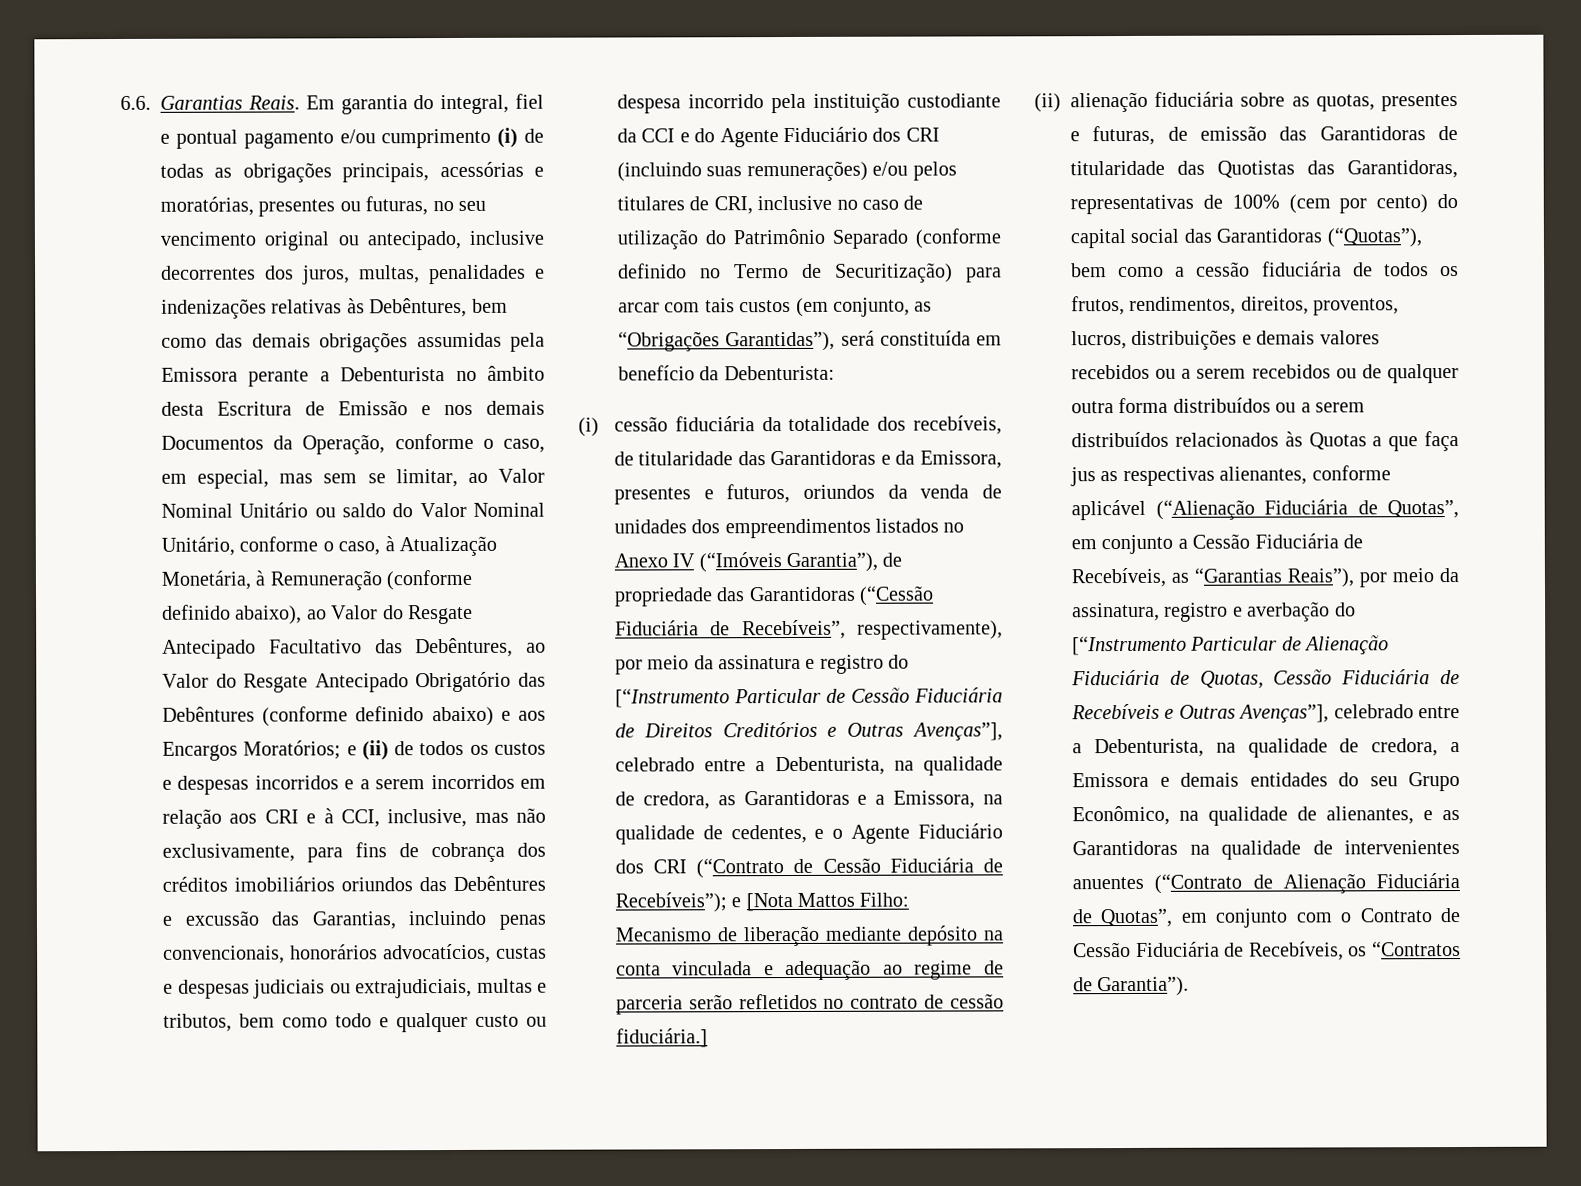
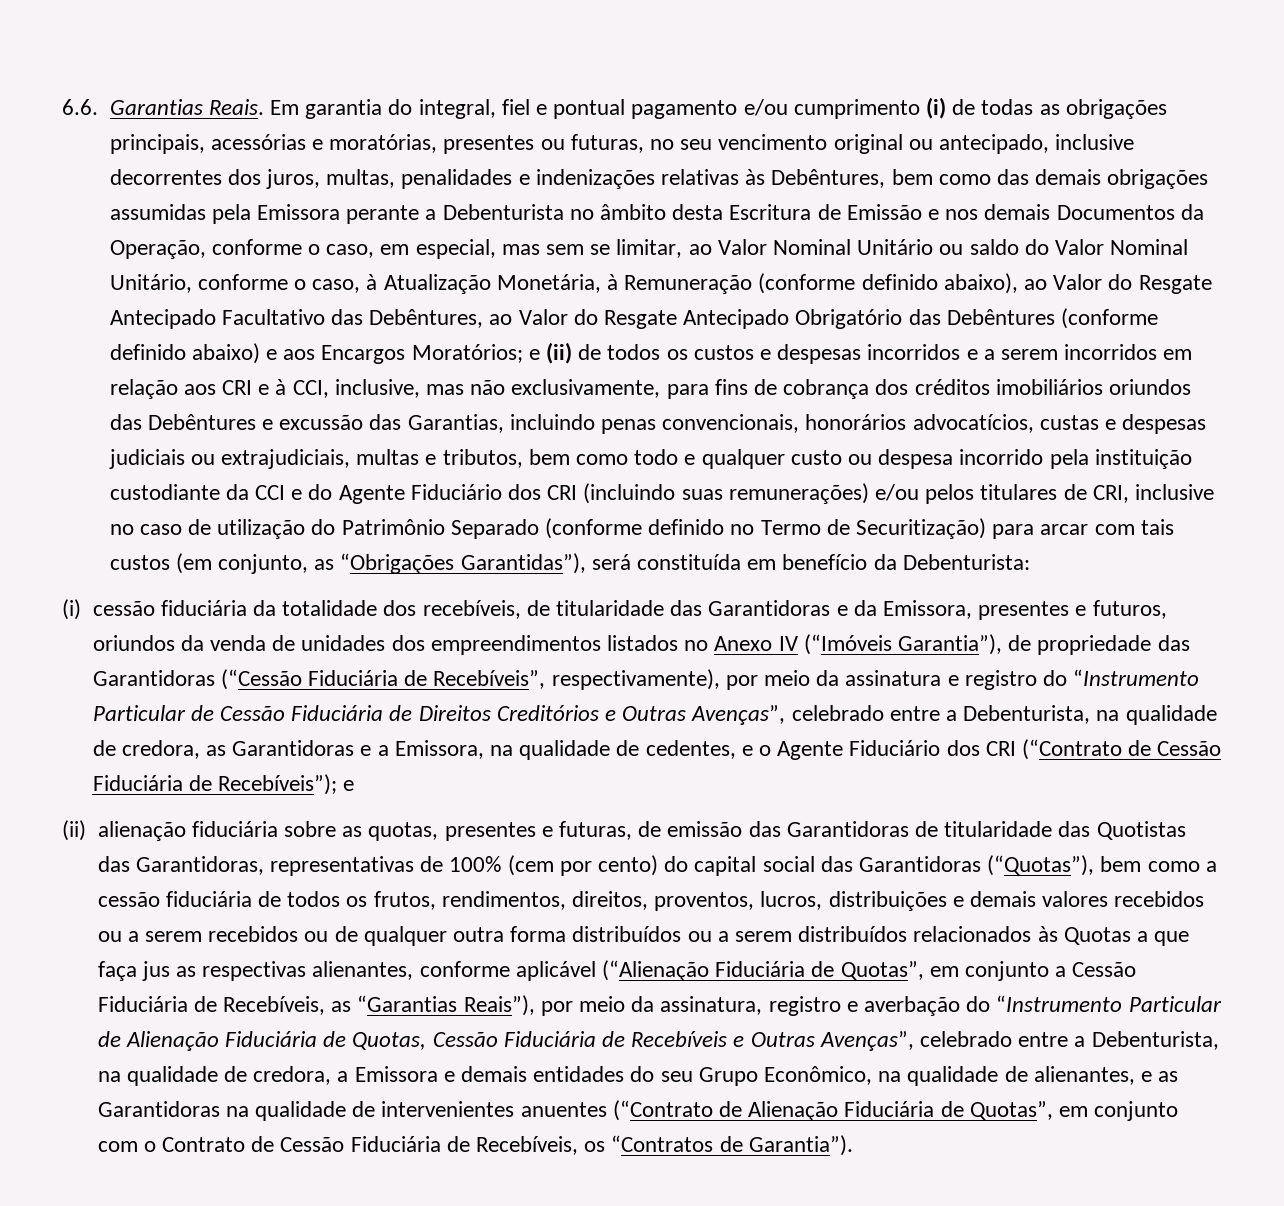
[614,688,730,708] [“Instrumento -> [1073,669,1200,686] “Instrumento
[912,722,1003,741] Avenças”], -> [691,705,786,725] Avenças”,
[745,892,910,912] [614,925,1004,947] [615,959,1004,981] [615,993,1004,1015] [615,1028,708,1048] [Nota Mattos Filho: Mecanismo de liberação mediante depósito na conta vinculada e adequação ao regime de parceria serão refletidos no contrato de cessão fiduciária.] -> (355, 785) none
[1072,635,1187,656] [“Instrumento -> [996,995,1123,1012] “Instrumento
[1238,704,1330,723] Avenças”], -> [819,1031,914,1051] Avenças”,

